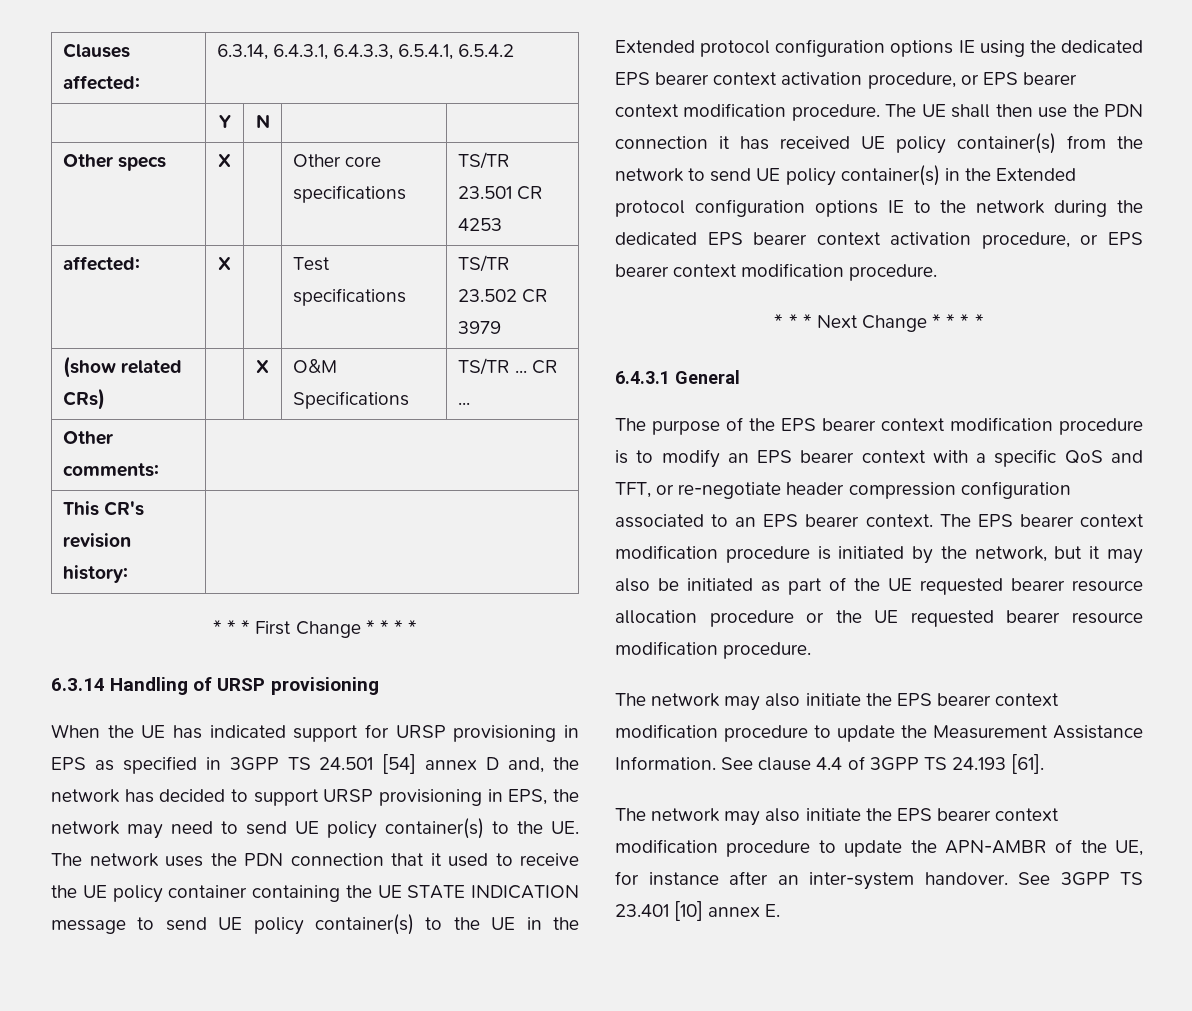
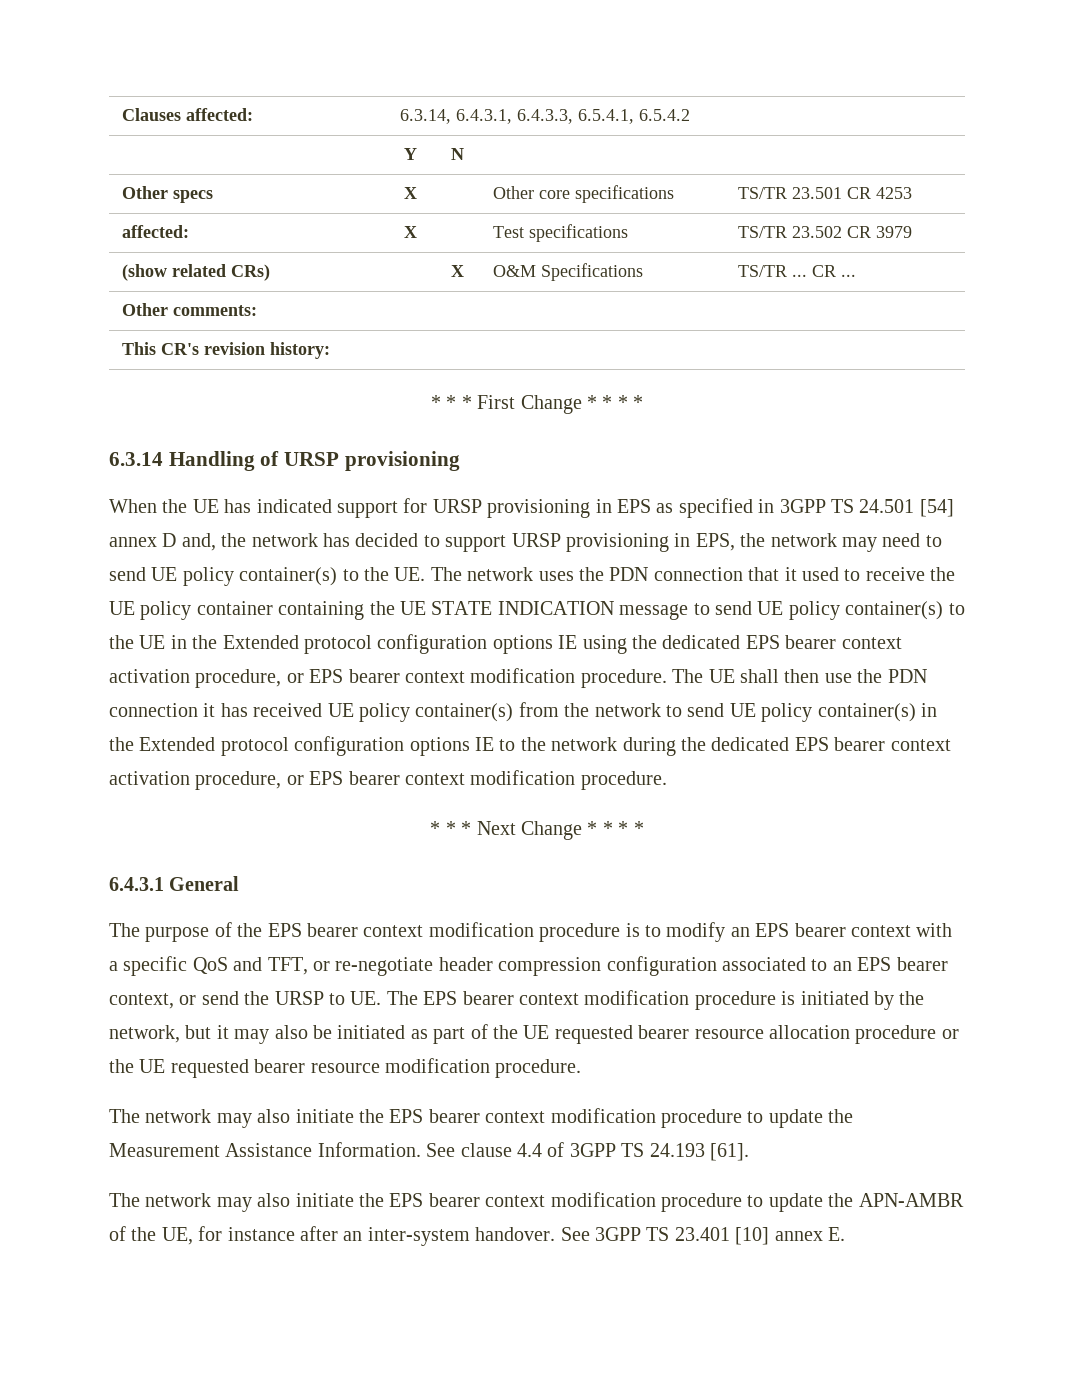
[865,514,933,527] context. -> [109,991,382,1009] context, or send the URSP to UE.

